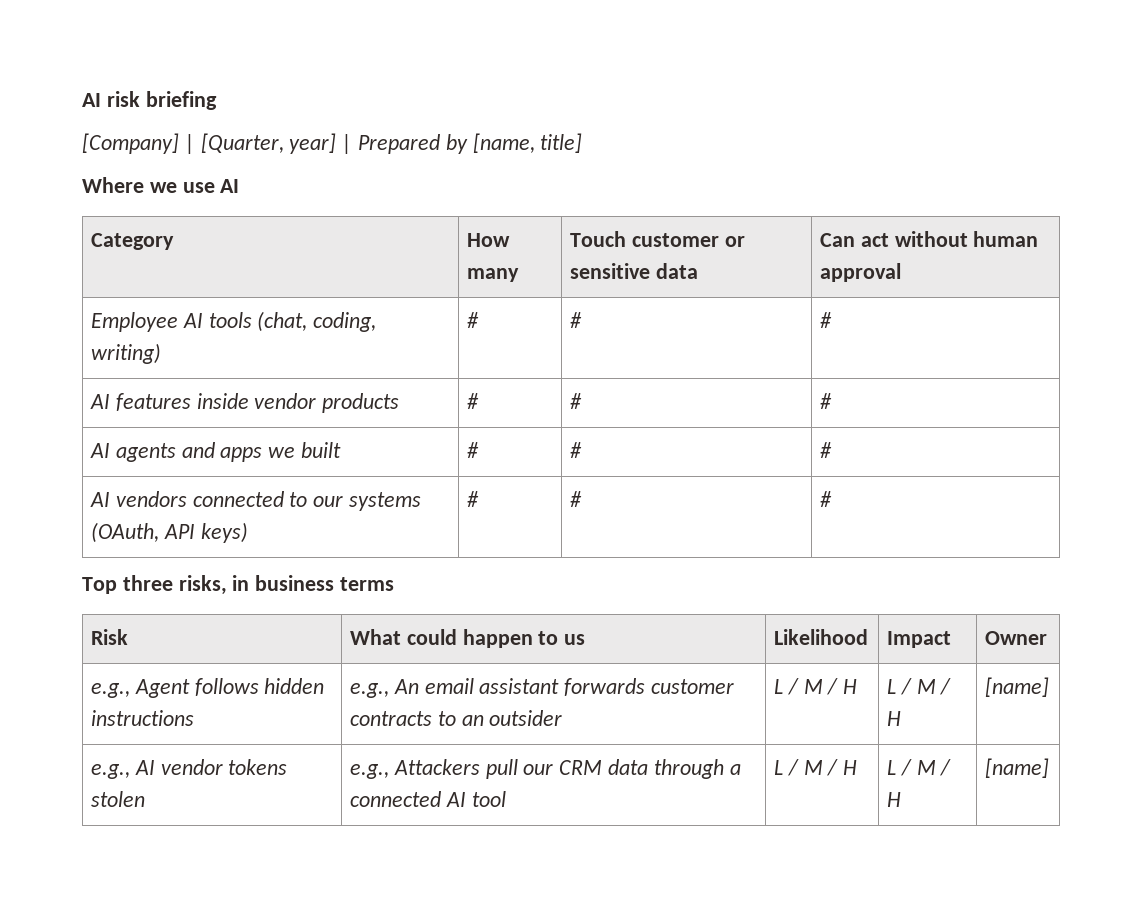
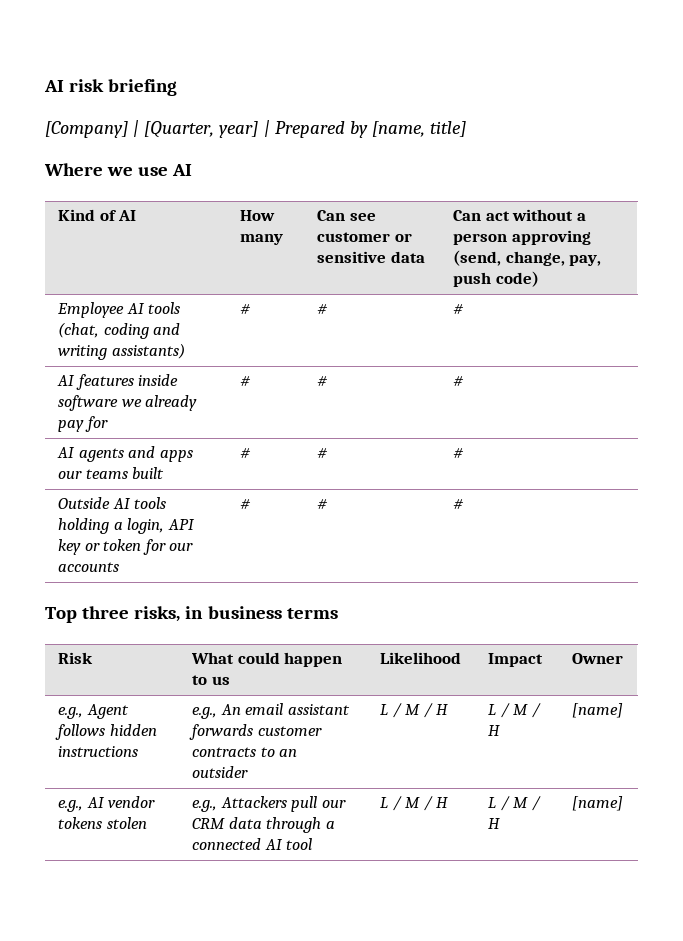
[90,233,174,250] Category -> [57,209,137,221] Kind of AI
[569,231,626,247] Touch -> [316,210,376,221] Can see
[973,231,1039,247] [819,263,901,282] human approval -> [576,213,586,221] [452,230,591,245] [452,250,602,266] [452,271,539,287] a person approving (send, change, pay, push code)
[313,312,377,332] [90,343,161,364] coding, writing) -> [103,323,181,339] [57,343,185,360] coding and writing assistants)
[254,393,400,413] vendor products -> [57,395,198,411] [57,416,108,432] software we already pay for
[268,447,296,458] we -> [57,469,128,479] our teams
[89,491,422,511] [90,522,248,543] AI vendors connected to our systems (OAuth, API keys) -> [57,497,167,509] [57,518,195,534] [57,539,194,555] [57,562,119,572] Outside AI tools holding a login, API key or token for our accounts

